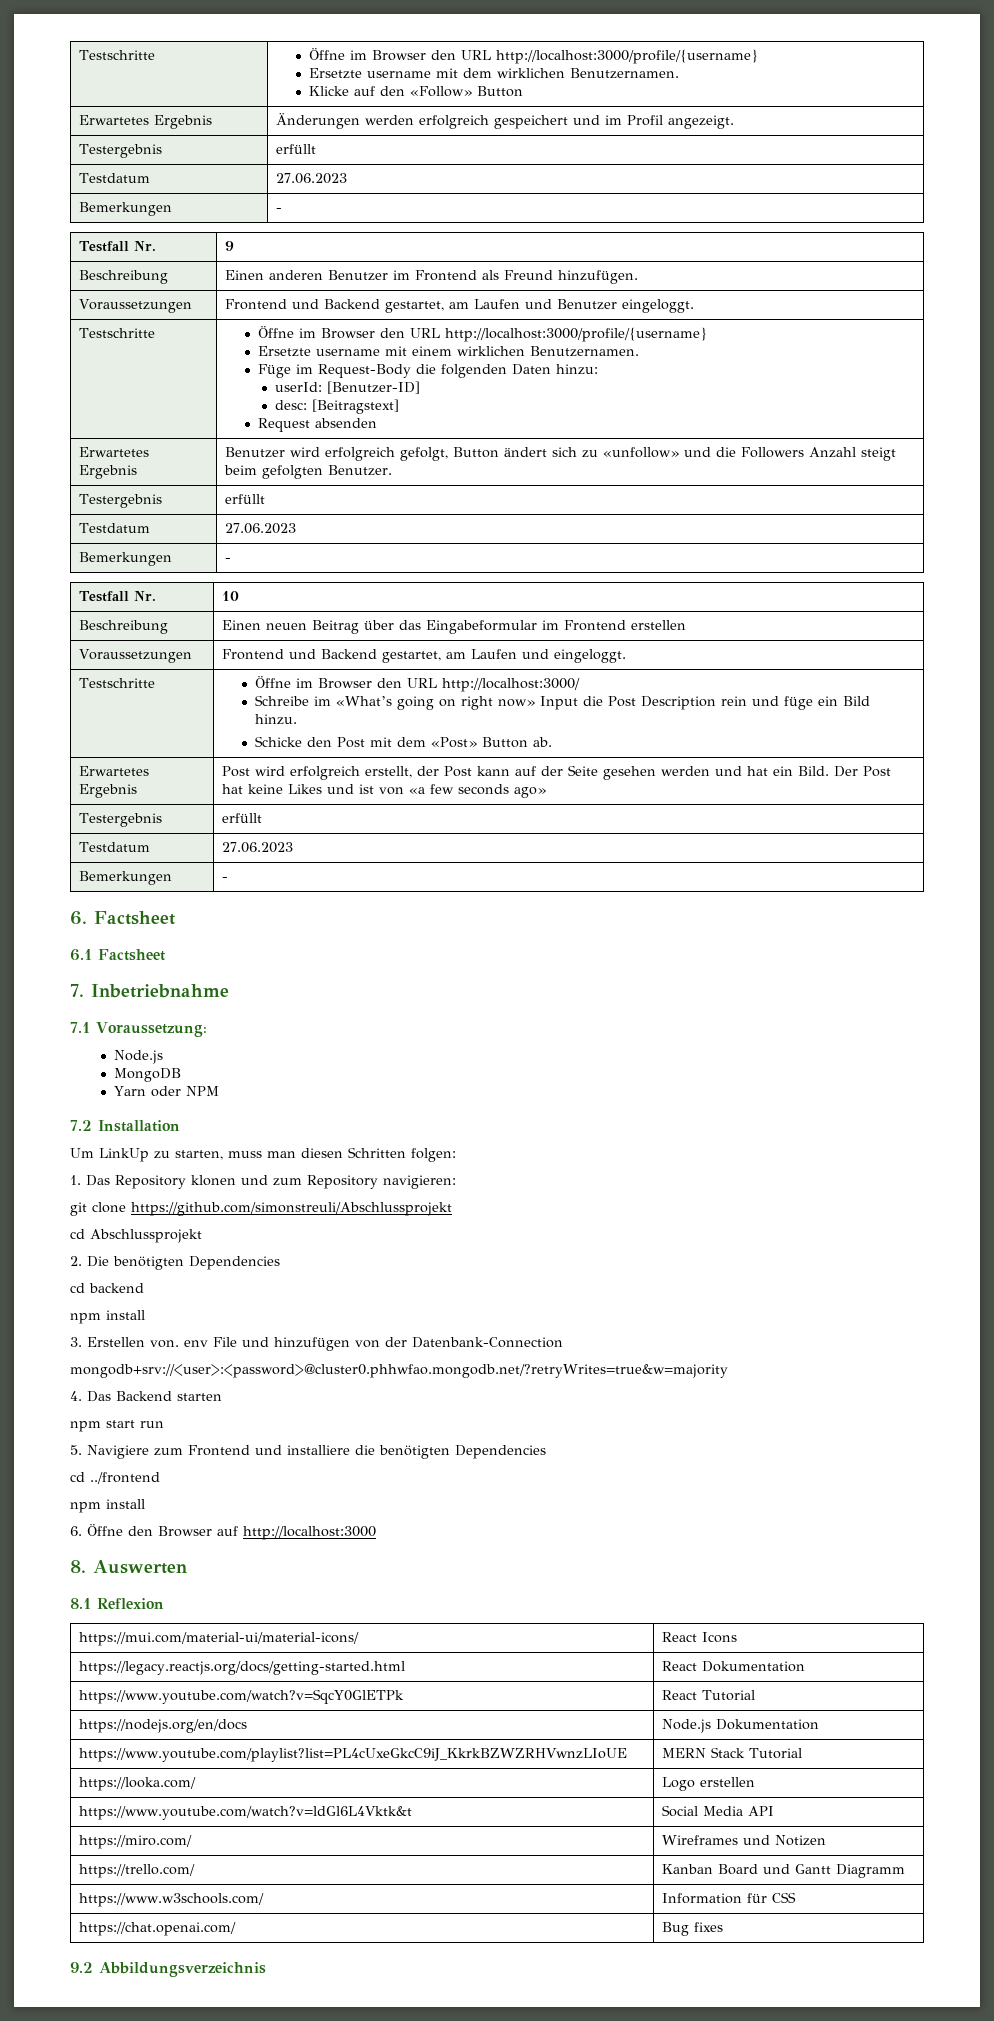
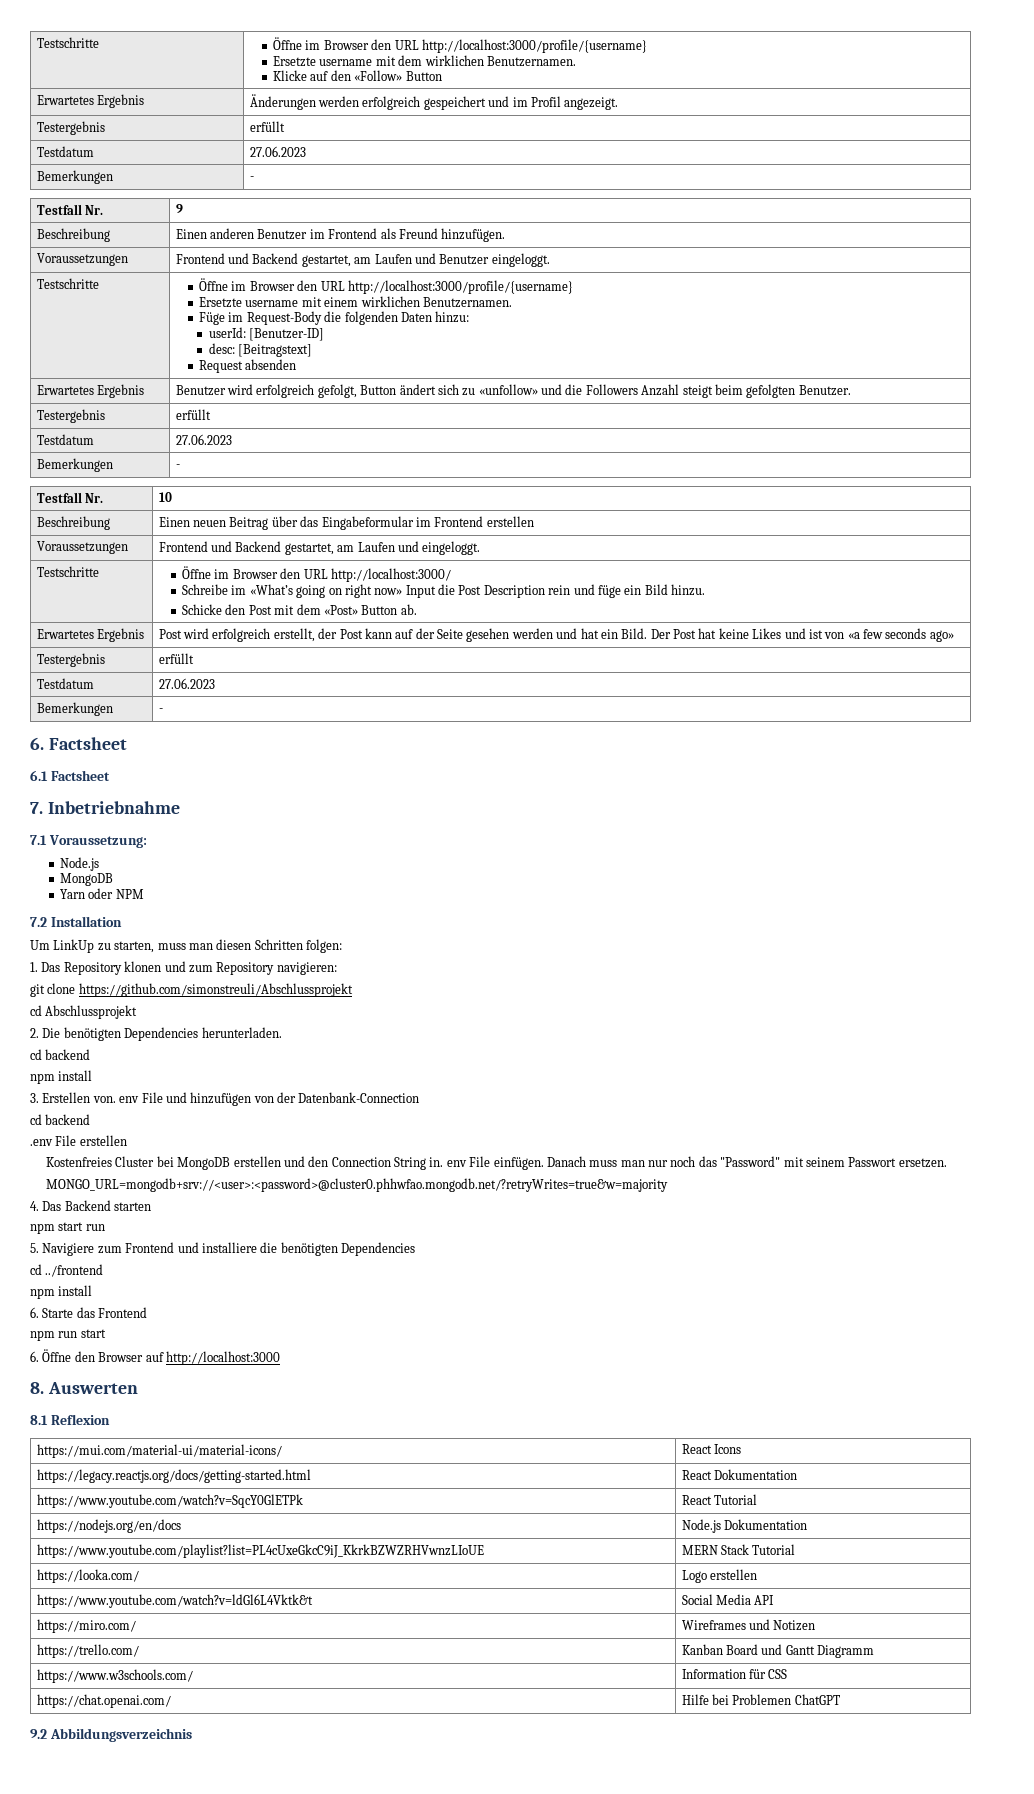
(280, 1263) none -> [201,1027,282,1038] herunterladen.
[70,1364,728,1378] mongodb+srv://<user>:<password>@cluster0.phhwfao.mongodb.net/?retryWrites=true&w=majority -> [30,1114,91,1125] [30,1135,127,1146] [46,1156,947,1170] [46,1178,669,1192] cd backend // .env File erstellen // Kostenfreies Cluster bei MongoDB erstellen und den Connection String in. env File einfügen. Danach muss man nur noch das "Password" mit seinem Passwort ersetzen. // MONGO_URL=mongodb+srv://<user>:<password>@cluster0.phhwfao.mongodb.net/?retryWrites=true&w=majority
(145, 1504) none -> [30,1307,148,1318] [30,1329,106,1341] // 6. Starte das Frontend // npm run start
[661,1922,723,1936] Bug fixes -> [681,1694,840,1705] Hilfe bei Problemen ChatGPT

